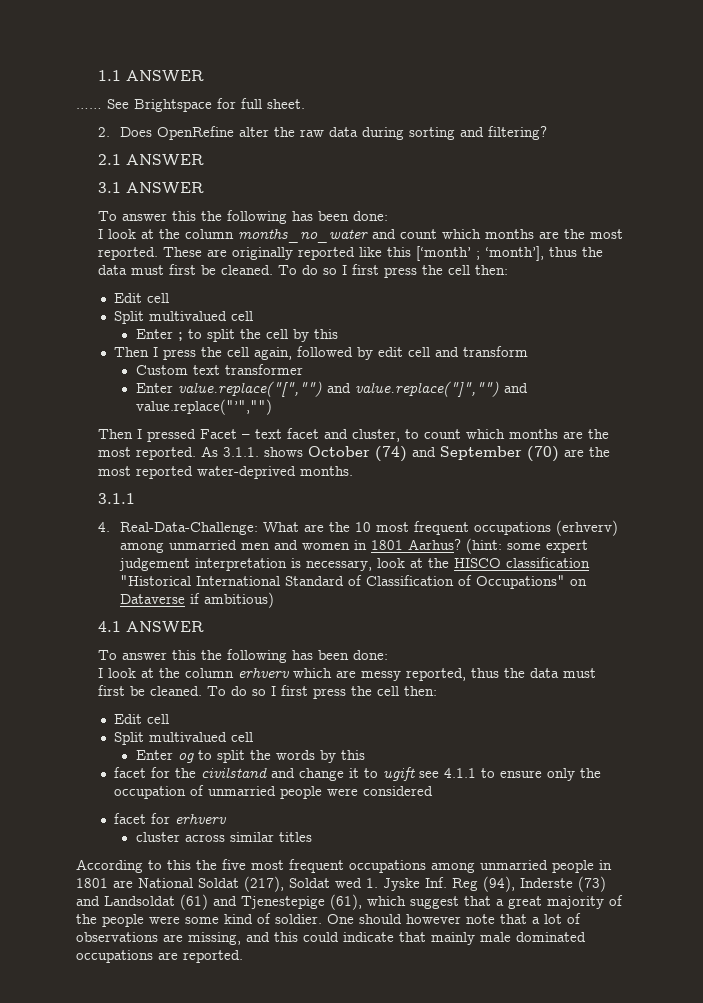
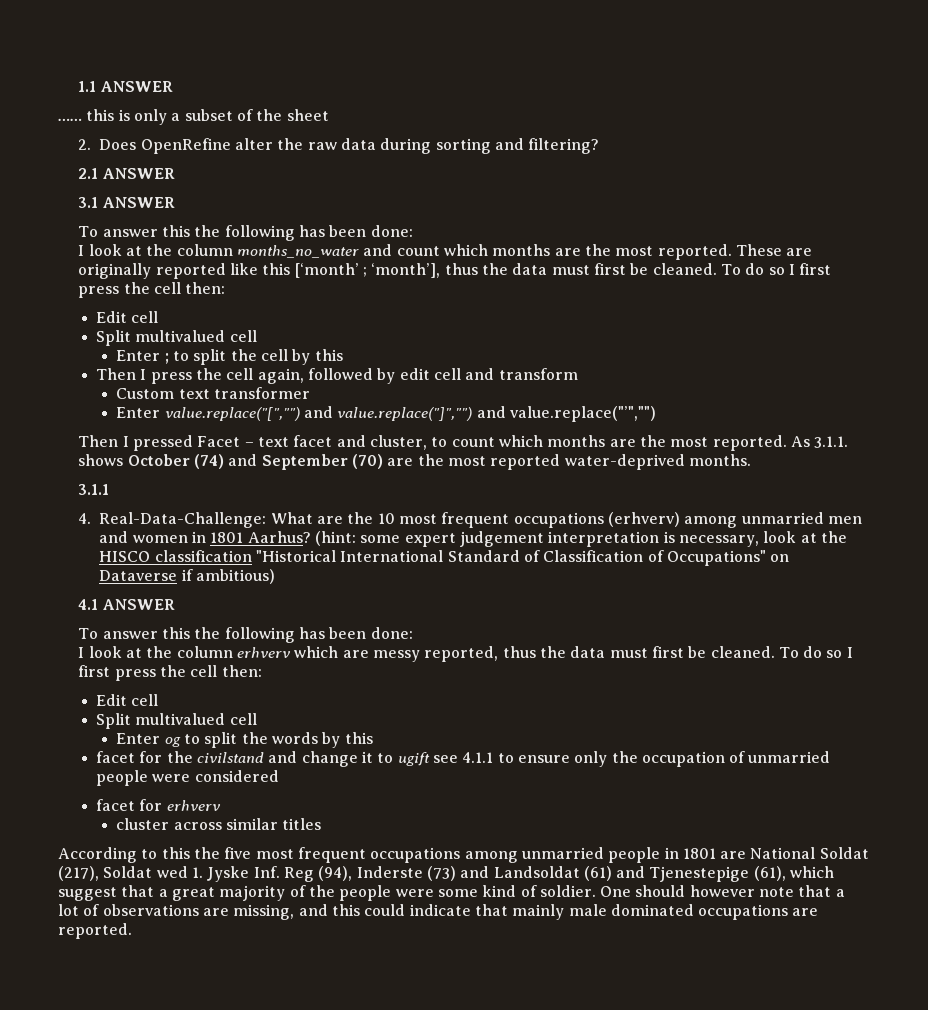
[107,98,305,112] See Brightspace for full sheet. -> [86,109,329,125] this is only a subset of the sheet

